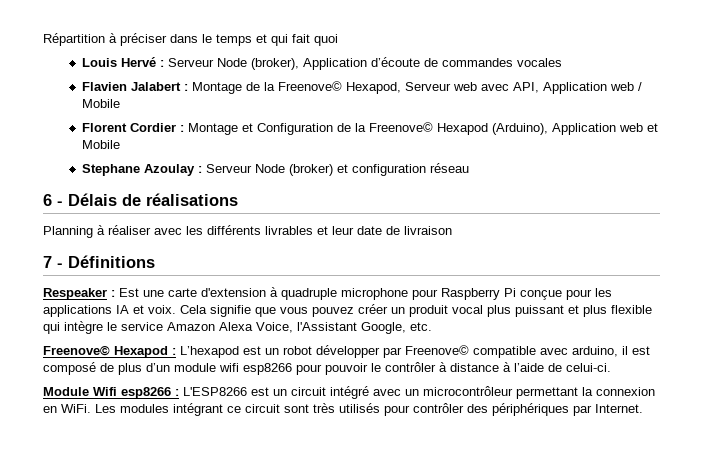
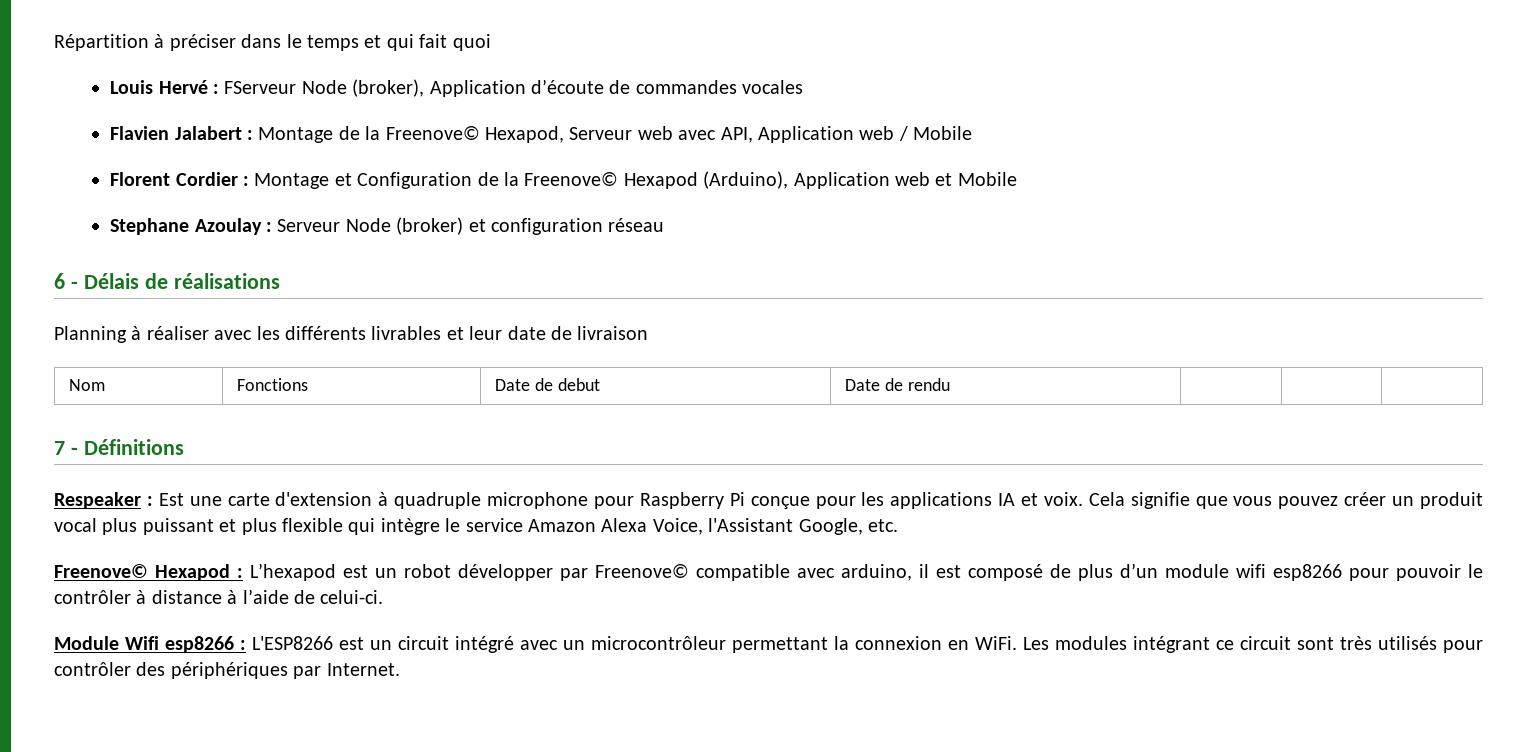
[168,58,215,67] Serveur -> [224,81,297,94] FServeur
(452, 230) none -> [68,379,105,391] [236,378,308,391] [494,378,600,391] [844,378,950,391] // Nom | Fonctions | Date de debut | Date de rendu | | |

